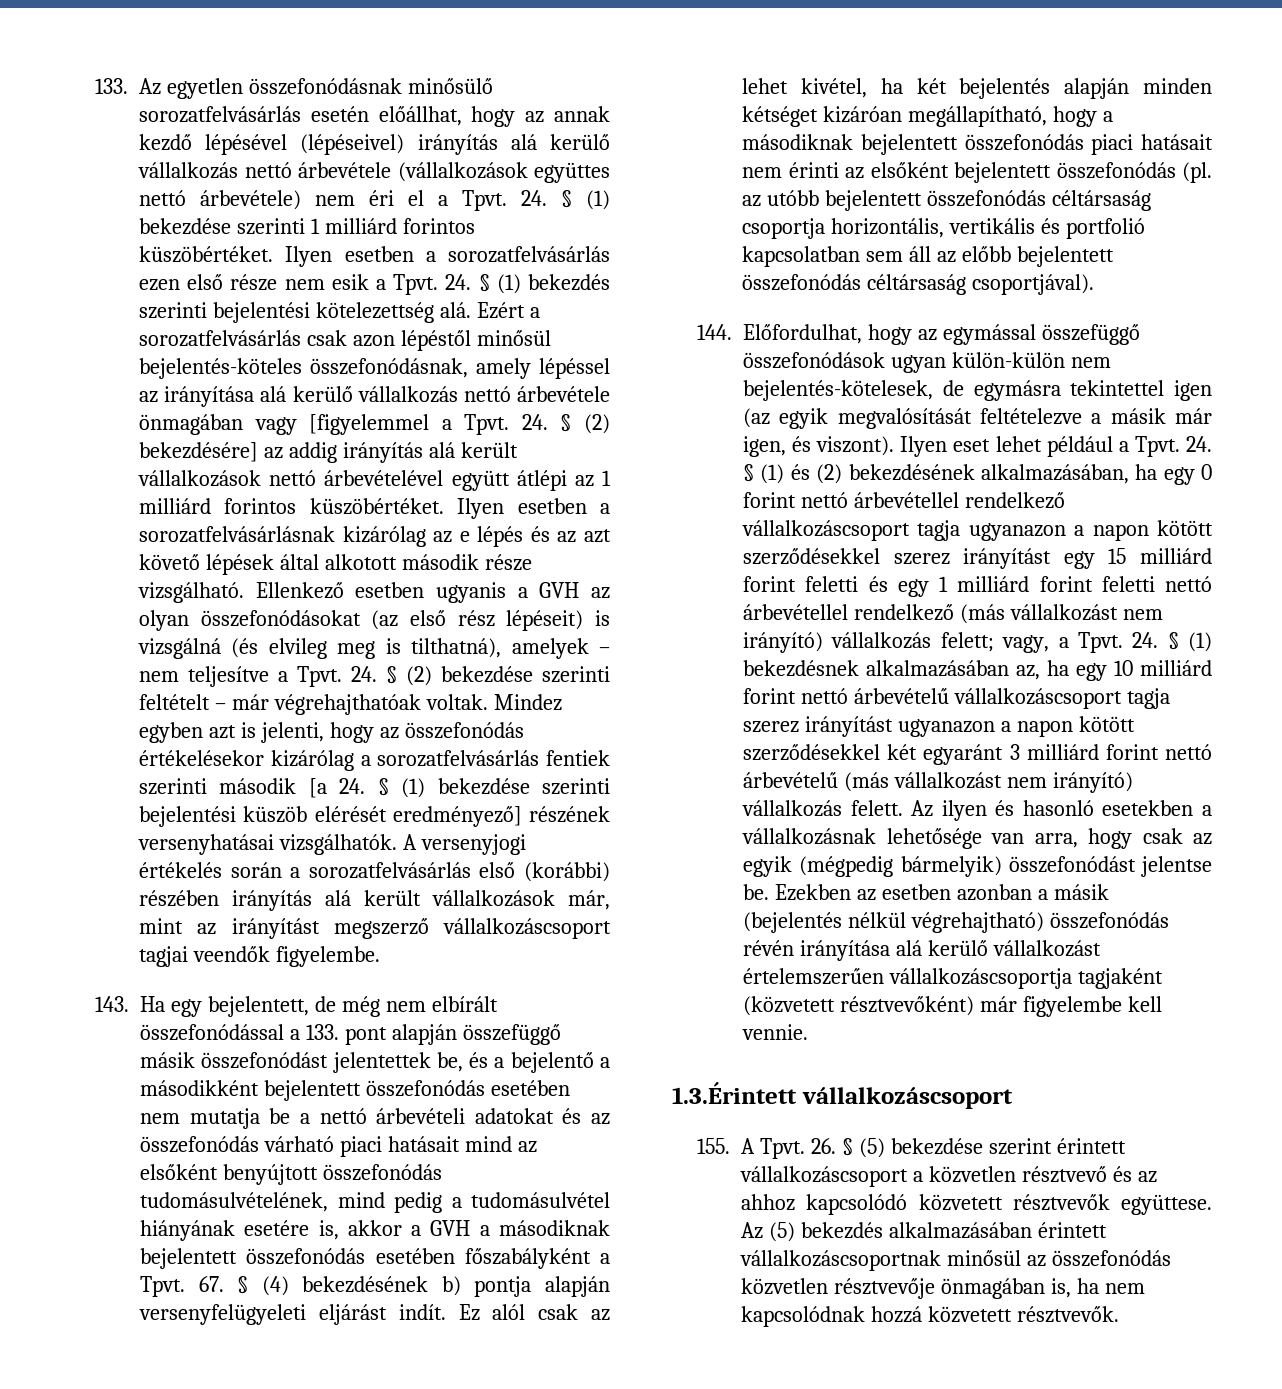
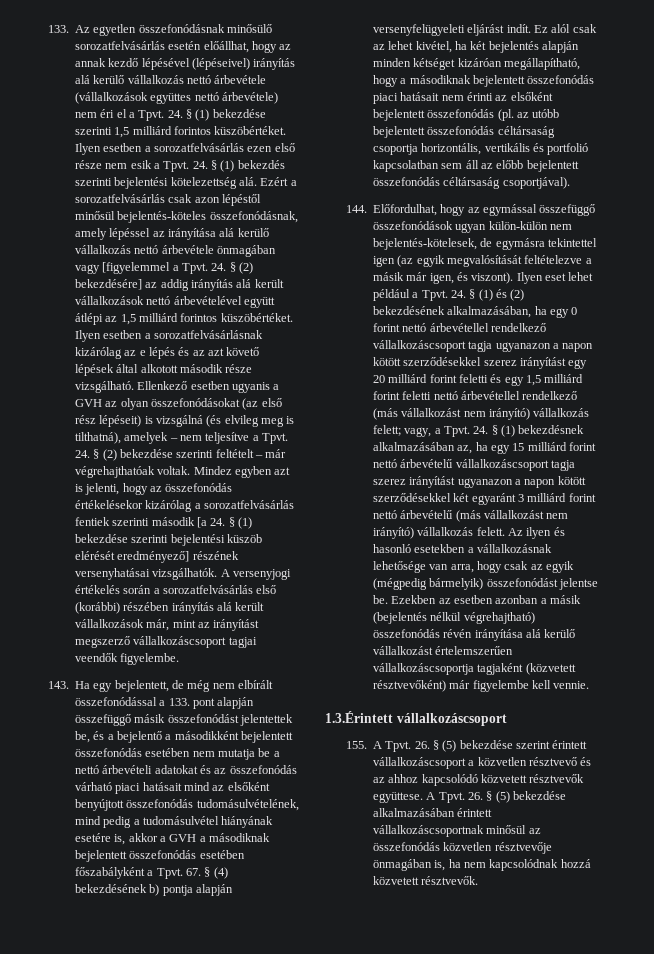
[310,218,320,234] 1 -> [114,127,130,138] 1,5
[602,470,612,486] 1 -> [120,314,136,325] 1,5
[1108,548,1127,564] 15 -> [372,375,385,383] 20
[939,576,949,592] 1 -> [526,375,542,386] 1,5
[1114,660,1134,676] 10 -> [512,443,525,451] 15
[741,1222,883,1242] Az (5) bekezdés -> [426,791,567,803] A Tpvt. 26. § (5) bekezdése

